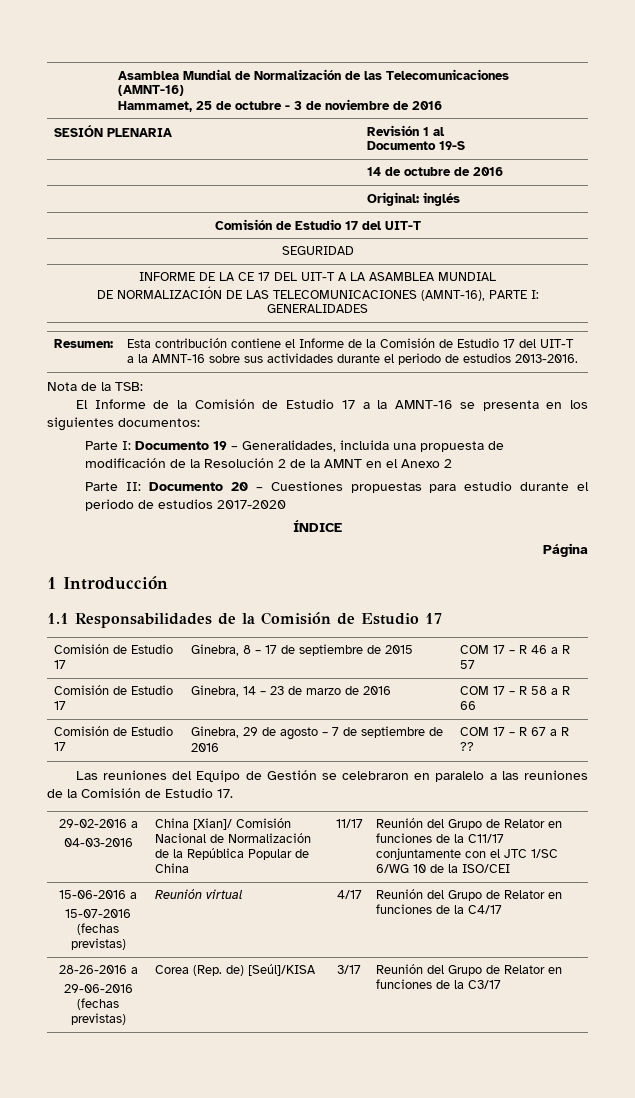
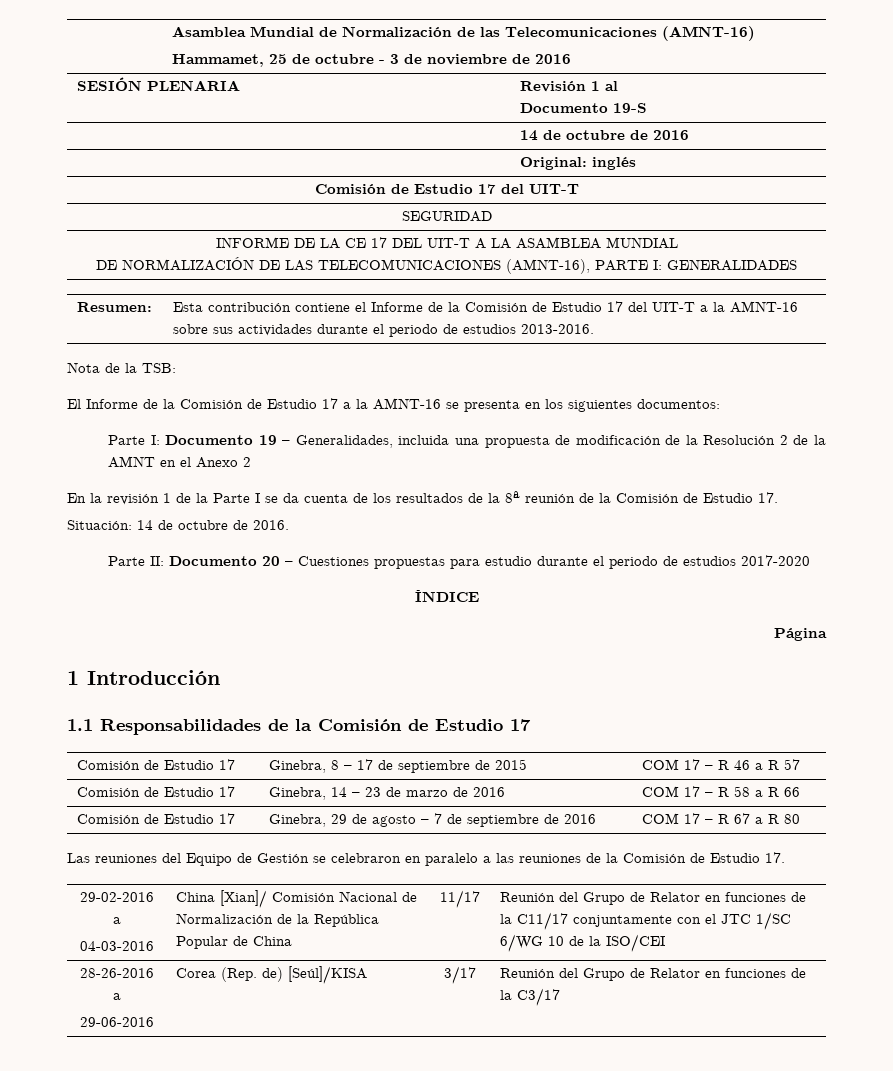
(453, 463) none -> [67,491,778,505] [67,520,289,530] // En la revisión 1 de la Parte I se da cuenta de los resultados de la 8ª reunión de la Comisión de Estudio 17. // Situación: 14 de octubre de 2016.
[459,742,474,751] ?? -> [784,814,801,824] 80
[59,890,137,899] [65,909,131,918] [77,923,119,935] [70,938,126,950] [154,889,243,899] [336,890,362,899] [375,889,562,901] [375,904,502,914] // 15-06-2016 a // 15-07-2016 (fechas previstas) | Reunión virtual | 4/17 | Reunión del Grupo de Relator en funciones de la C4/17 -> (666, 943) none
[77,998,119,1010] [70,1013,126,1025] (fechas previstas) -> (154, 1022) none

